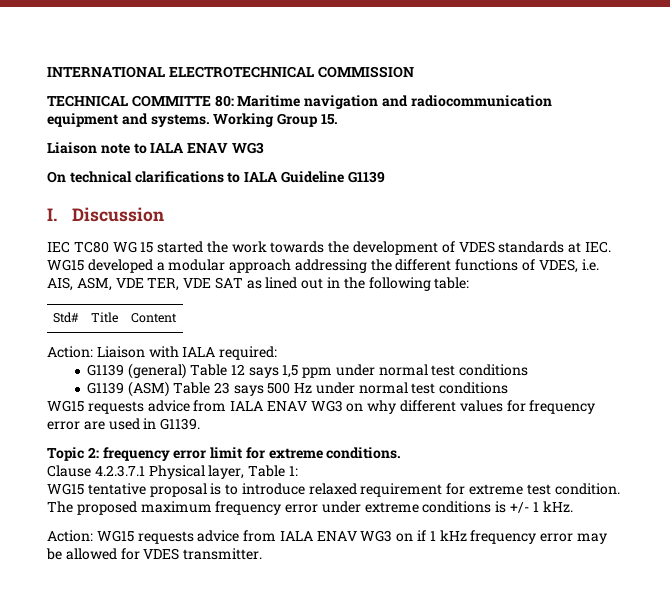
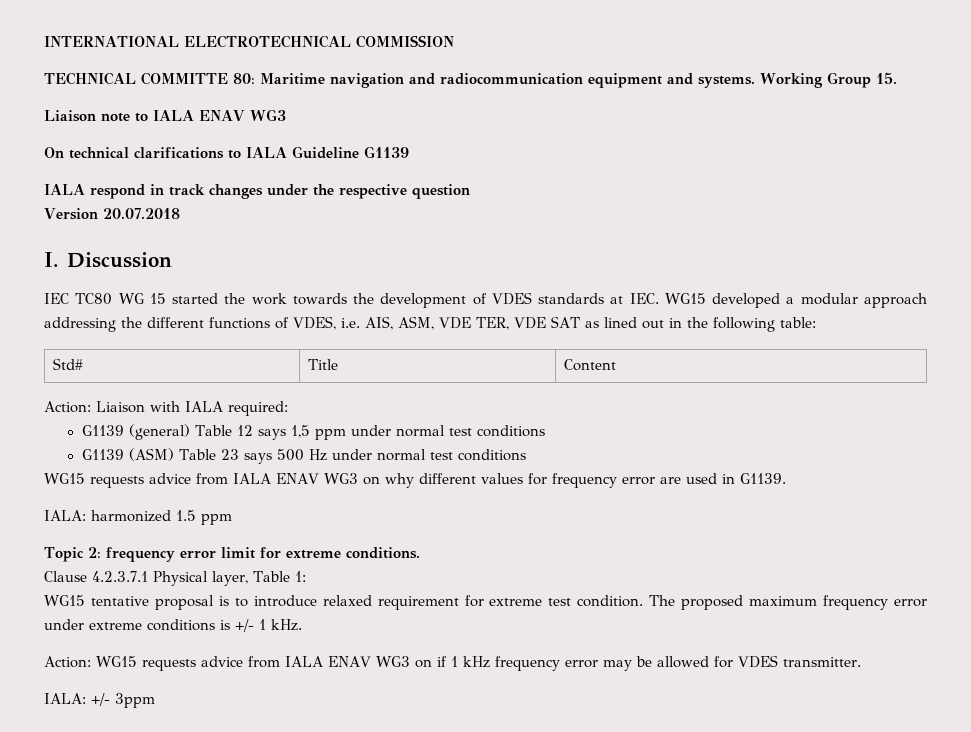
(385, 177) none -> [44,184,470,199] [44,208,180,220] // IALA respond in track changes under the respective question // Version 20.07.2018
(201, 424) none -> [44,510,232,525] // IALA: harmonized 1.5 ppm
(263, 554) none -> [44,693,155,708] // IALA: +/- 3ppm

